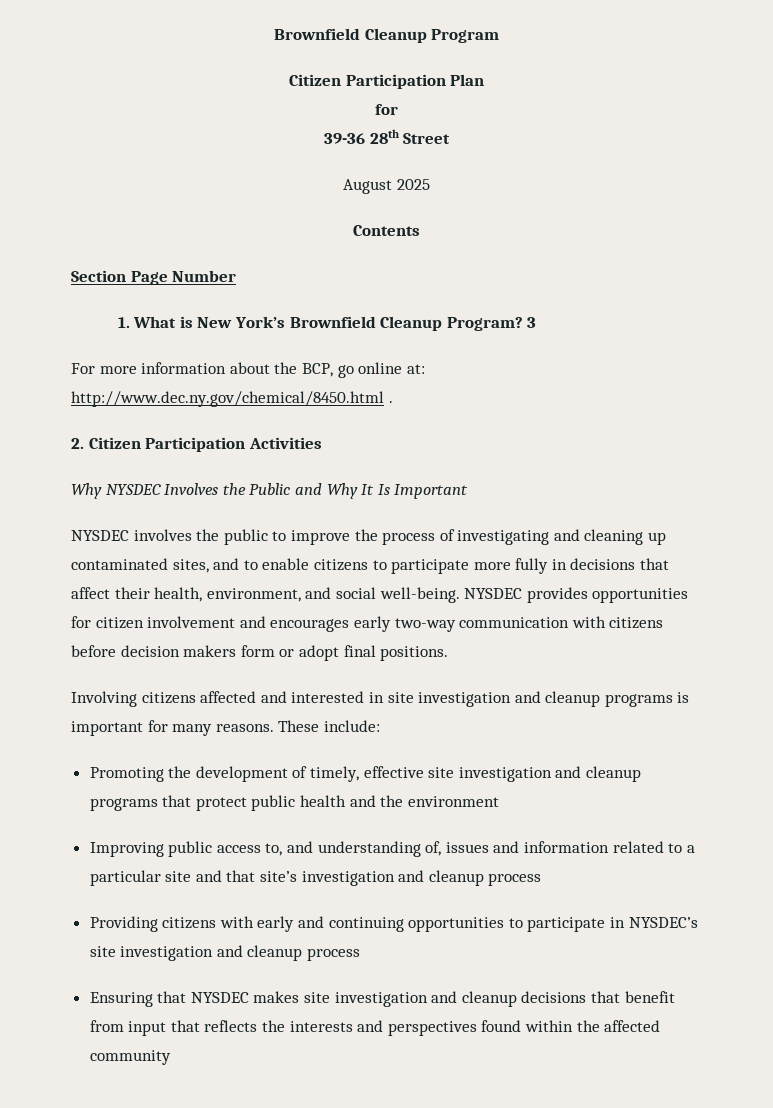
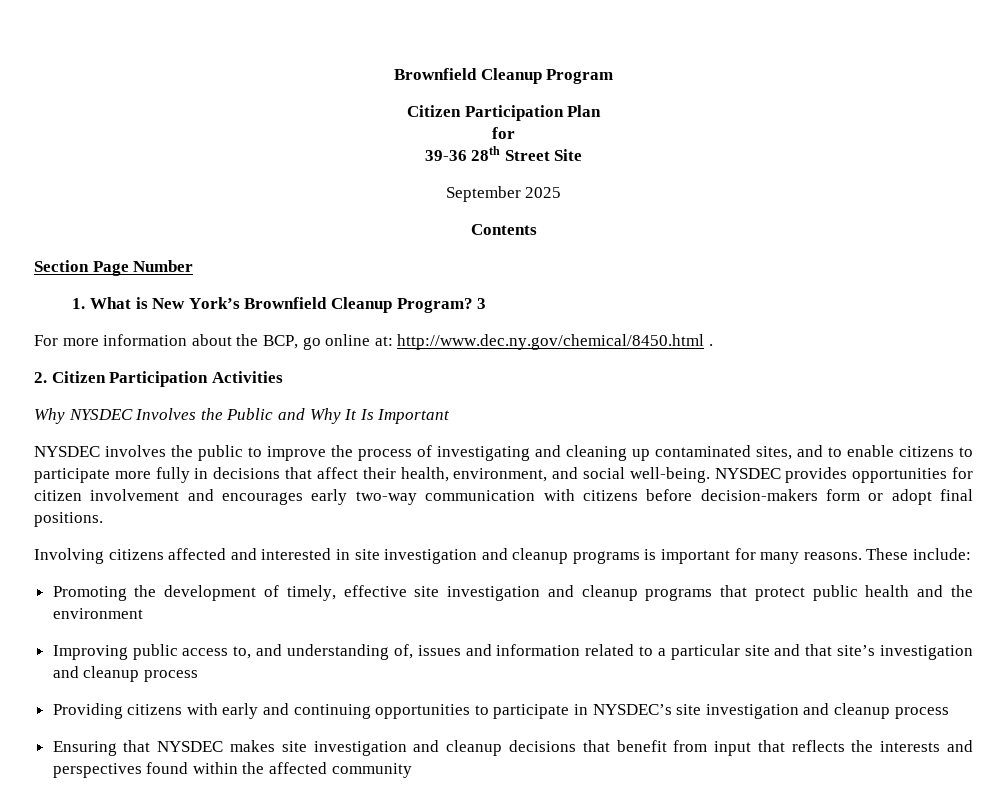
[343,179,393,194] // August -> [554,149,583,161] [445,186,521,202] Site // September
[120,645,237,657] decision makers -> [700,489,818,501] decision-makers

